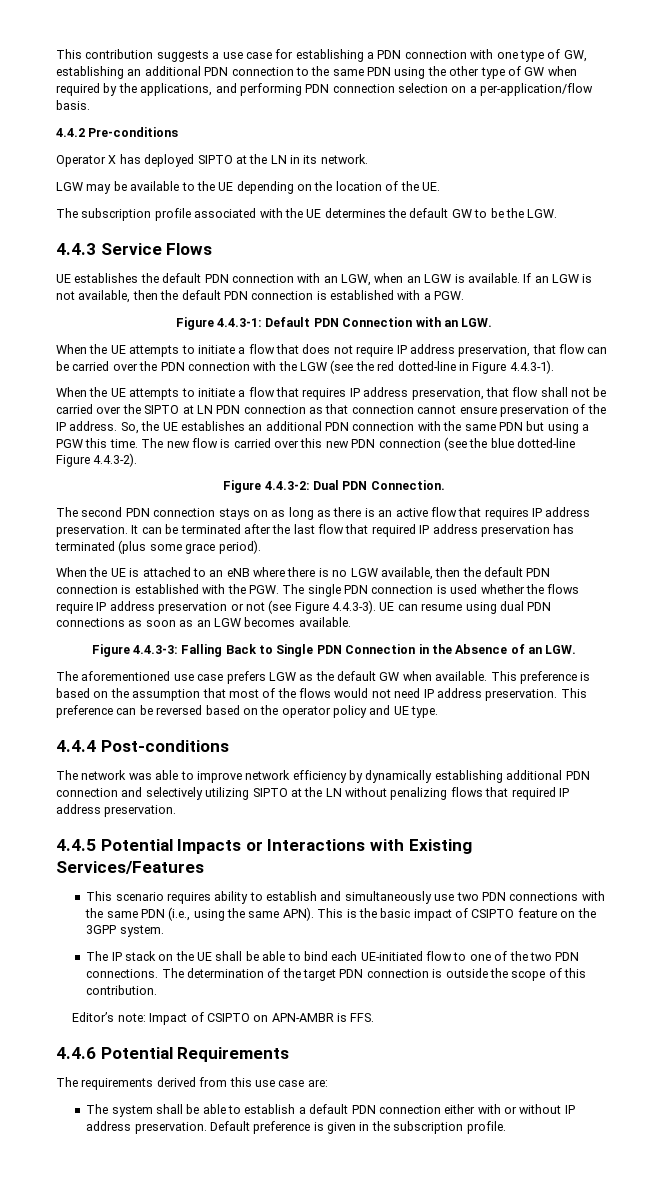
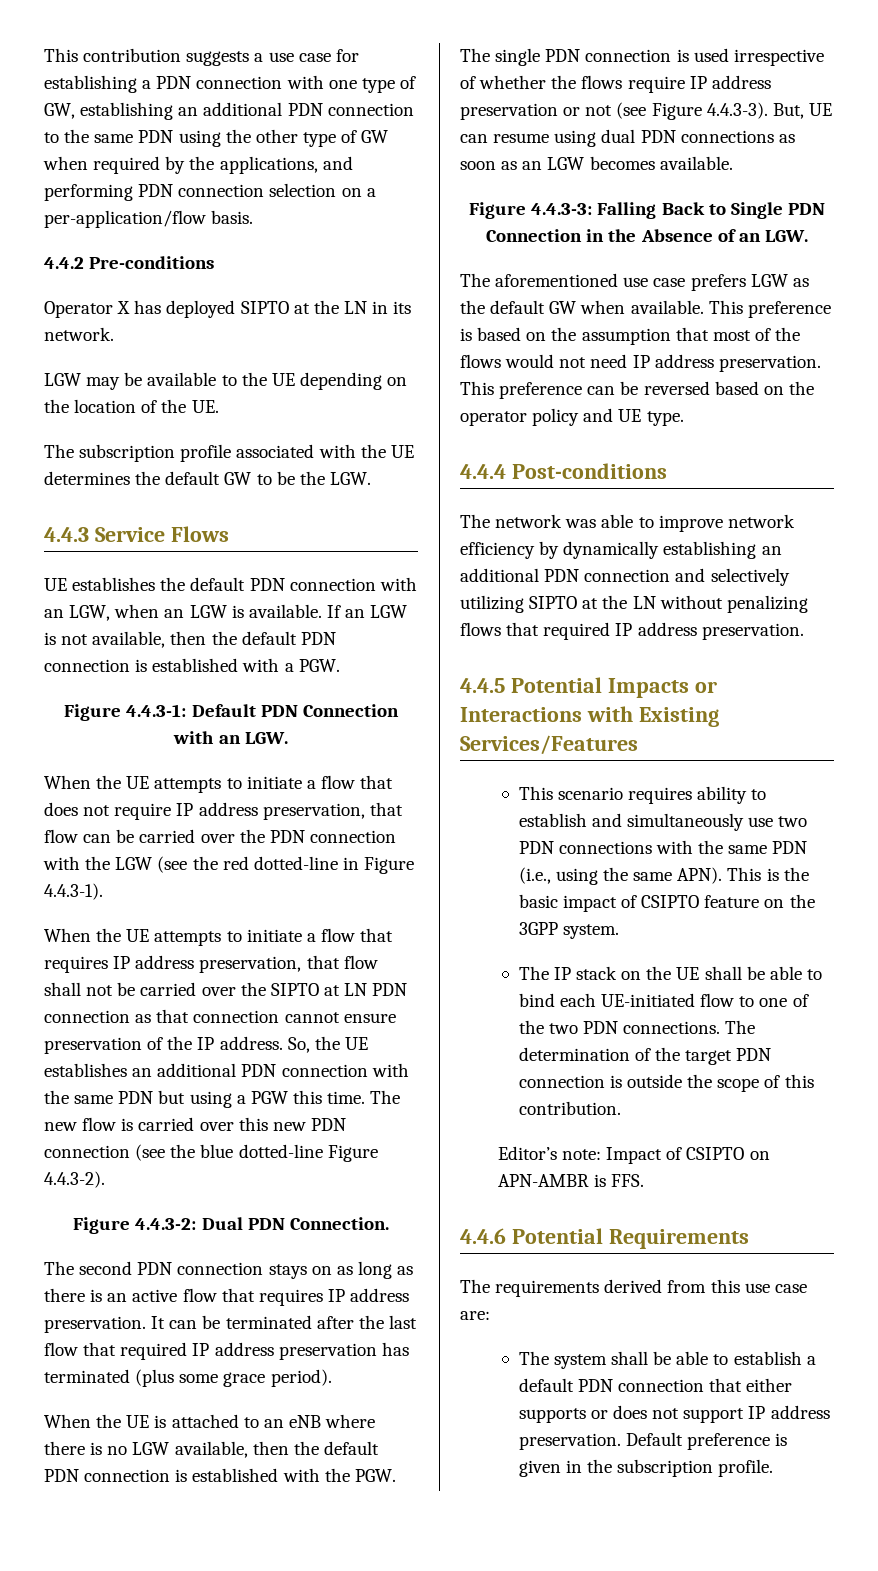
(478, 589) none -> [733,49,824,66] [460,76,476,89] irrespective of
(376, 607) none -> [772,103,804,119] But,
(503, 776) none -> [761,546,782,555] an
[444,1104,562,1114] either with or without -> [709,1378,793,1392] [518,1405,745,1423] that either supports or does not support

